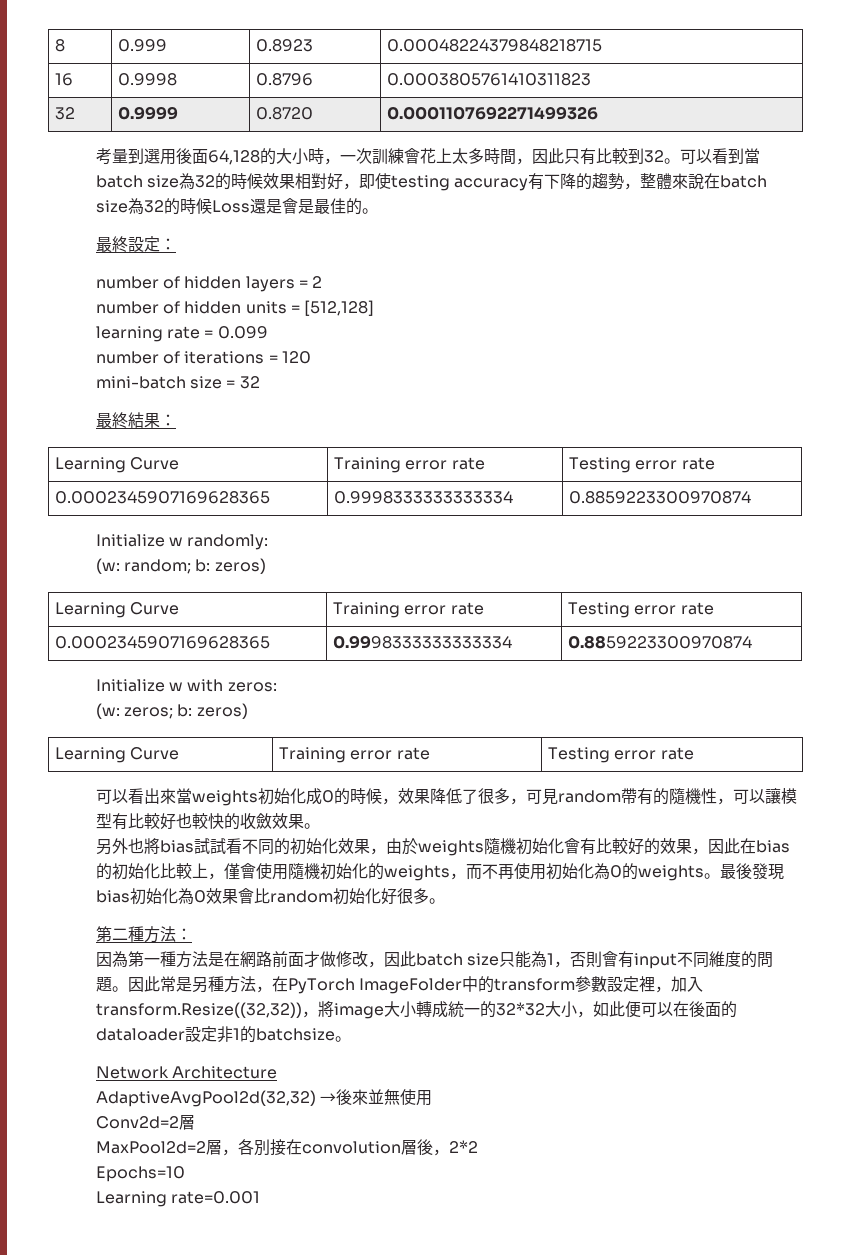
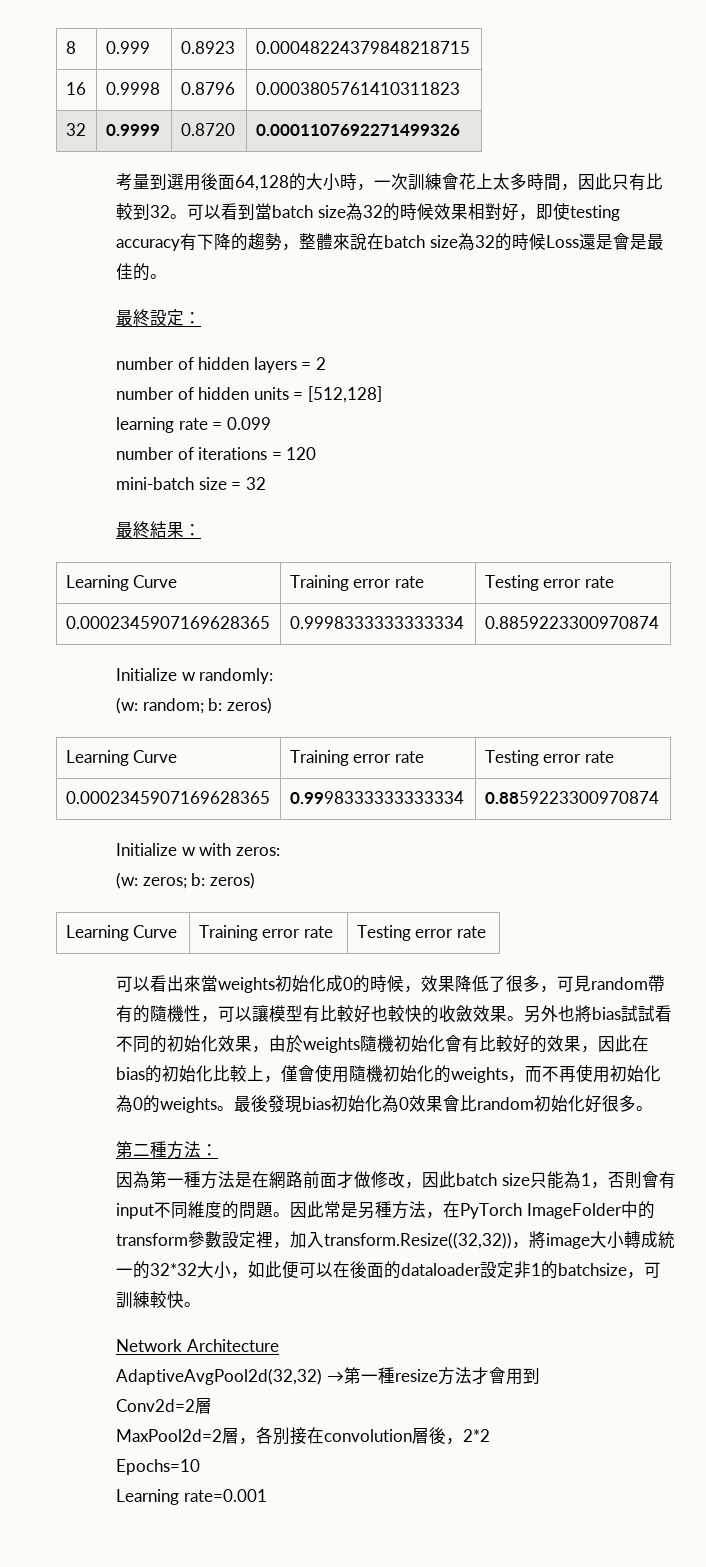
(320, 826) // -> (525, 1018) none
(335, 1034) none -> [627,1262,662,1279] [116,1291,185,1308] ，可訓練較快
[335,1089,432,1106] 後來並無使用 -> [343,1367,540,1385] 第一種resize方法才會用到

